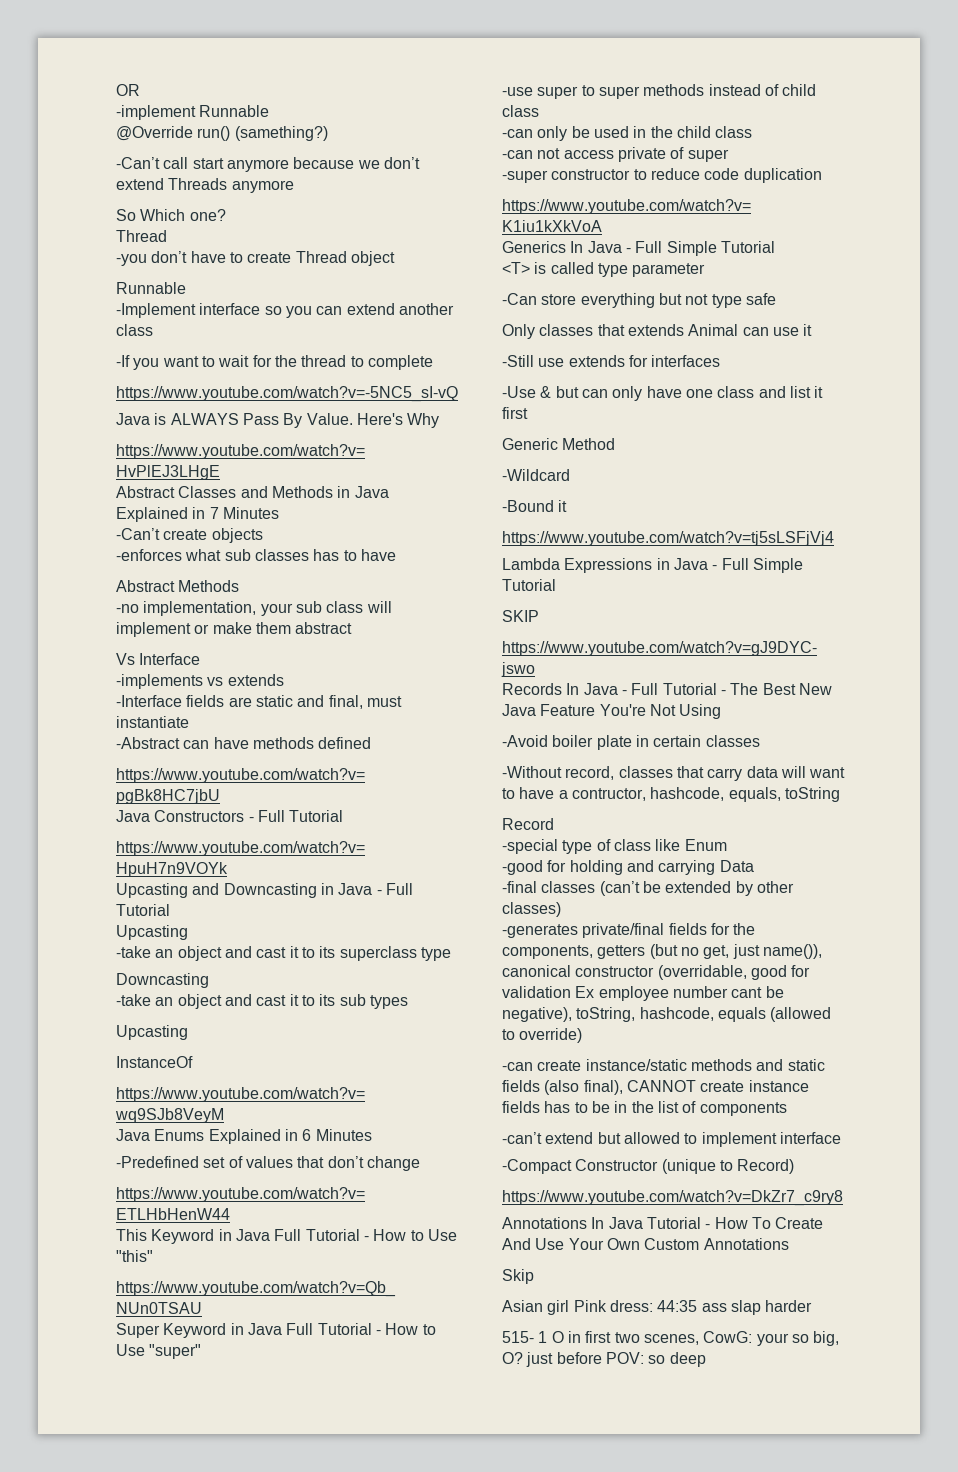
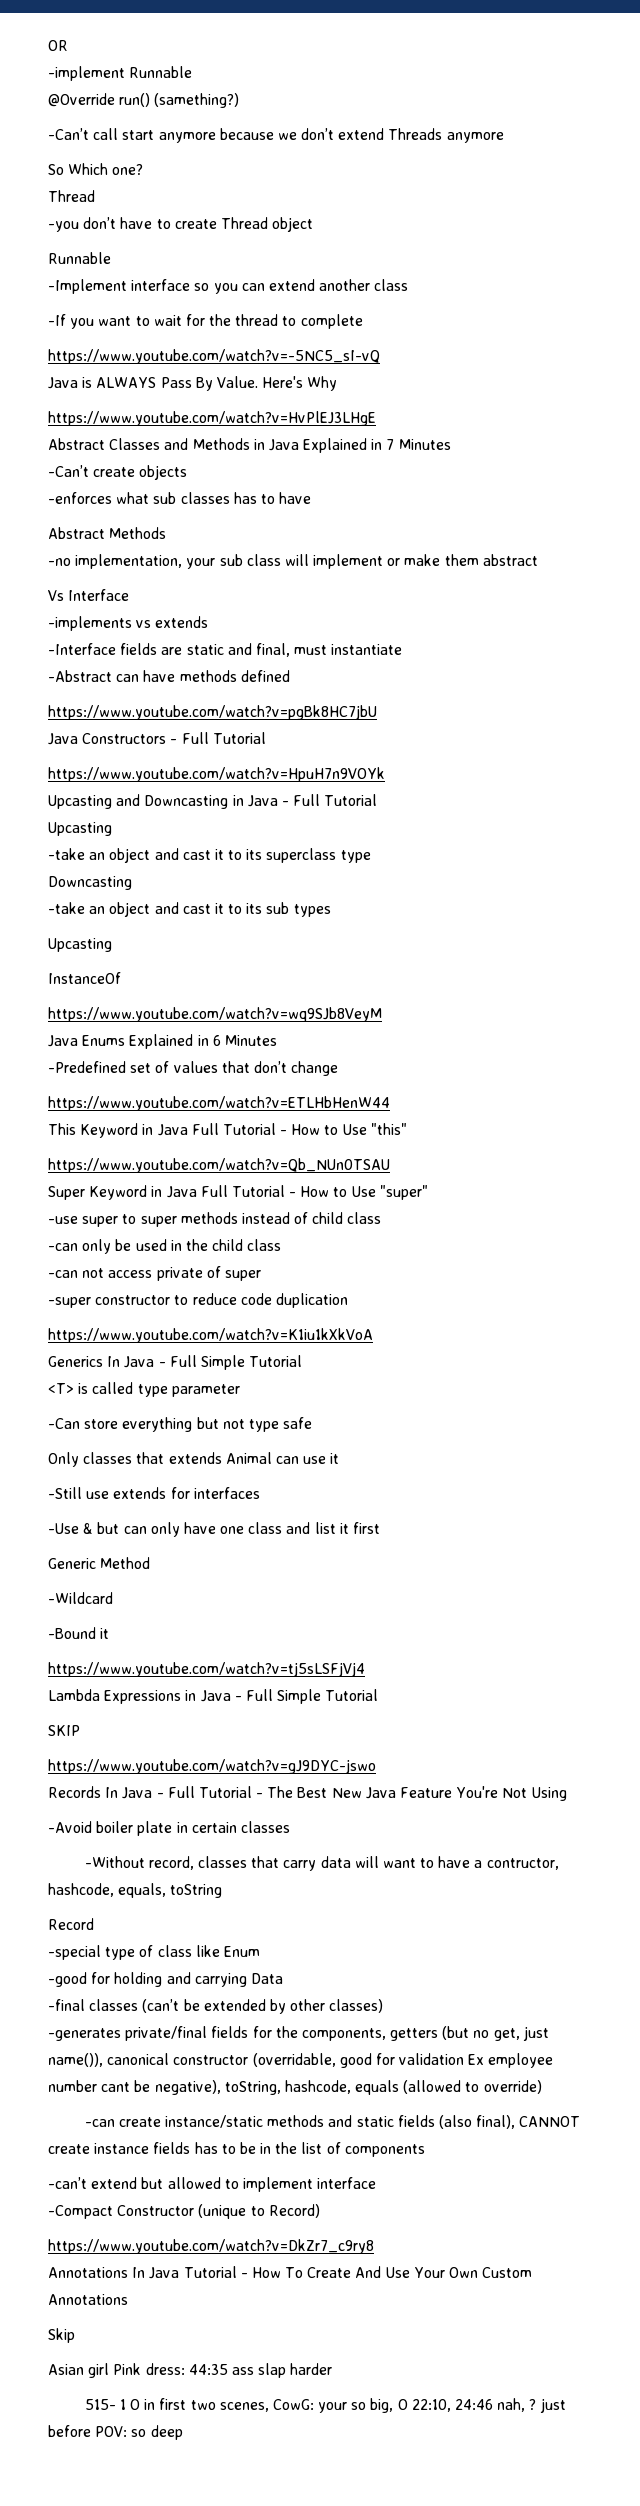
[502,1352,523,1364] O? -> [397,2398,537,2412] O 22:10, 24:46 nah, ?

